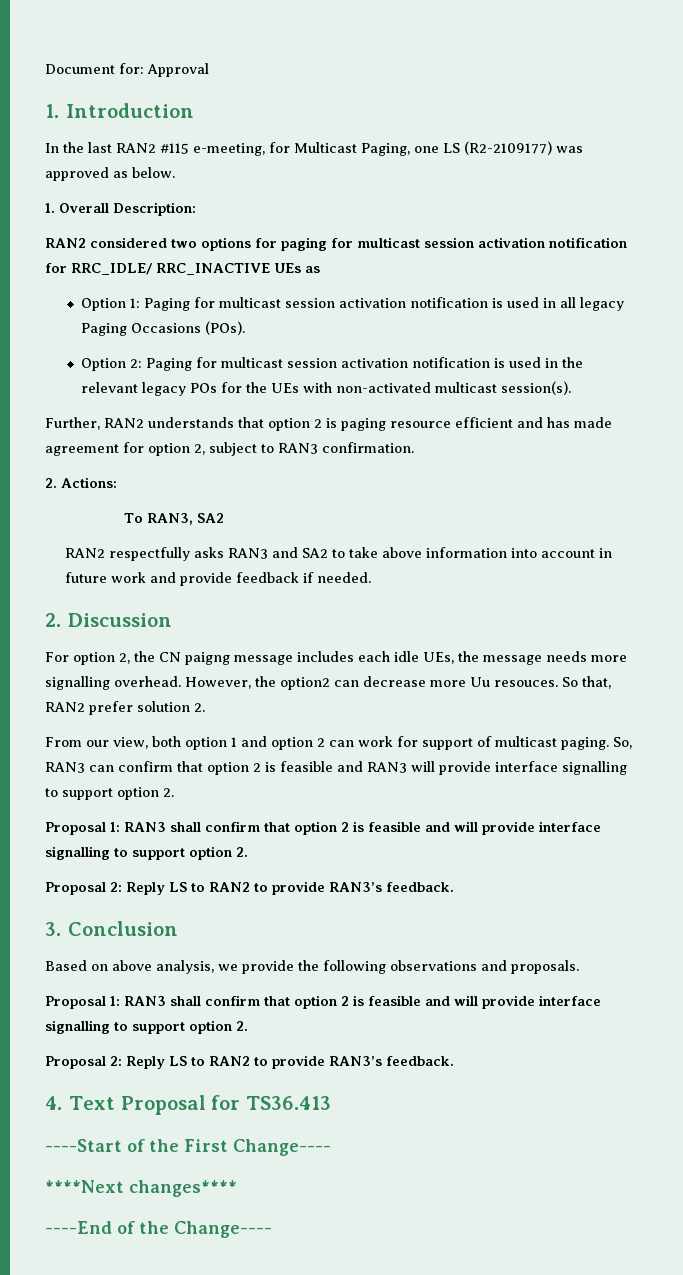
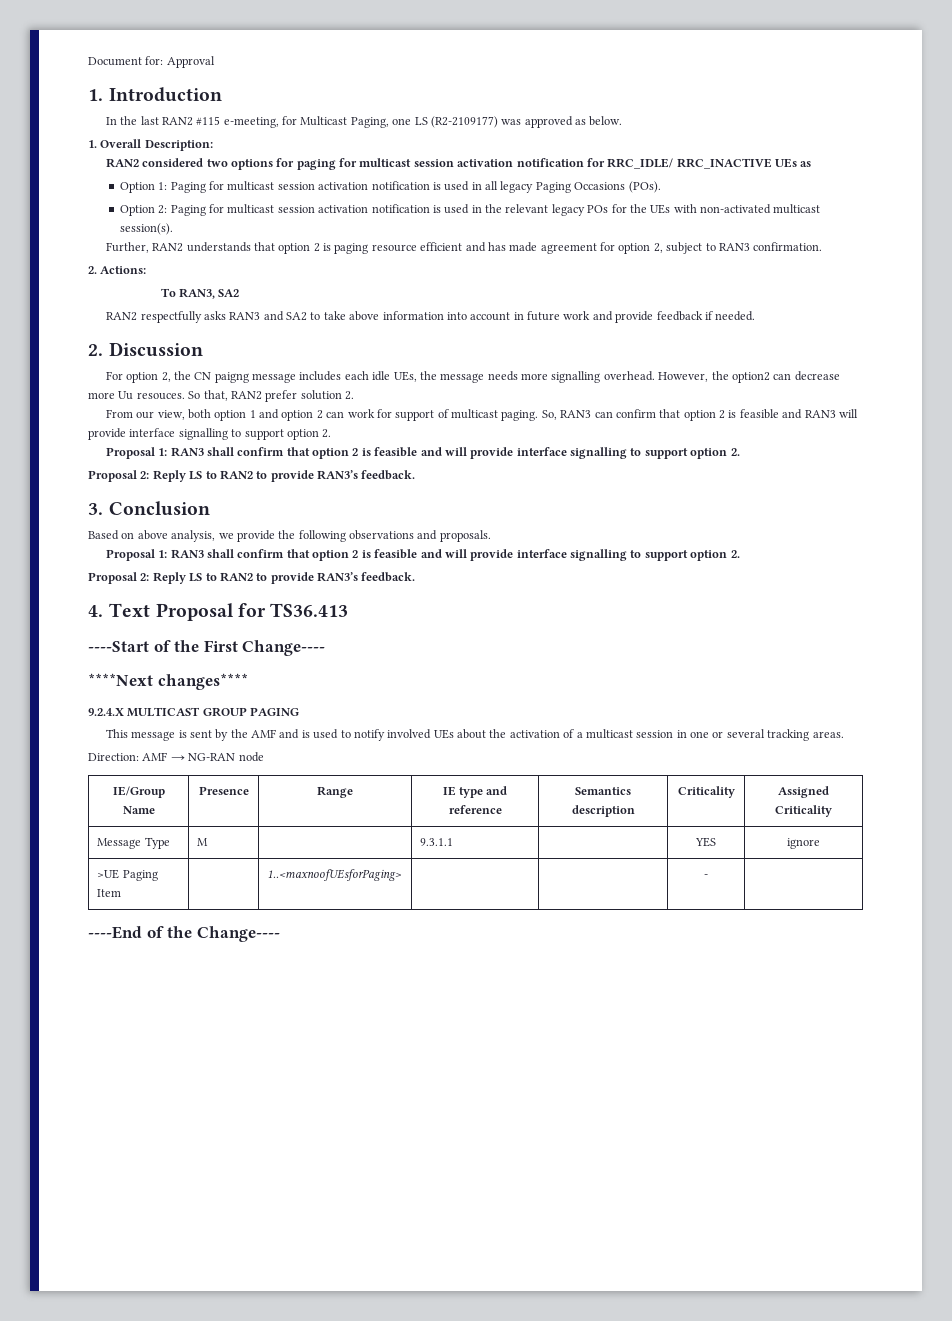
(237, 1188) none -> [88,707,300,717] [105,729,844,741] [88,752,264,762] [112,786,165,798] [122,806,155,814] [198,786,249,795] [317,786,353,798] [442,786,508,798] [448,805,502,814] [575,787,631,795] [571,805,635,817] [677,786,735,798] [778,786,829,798] [775,805,832,817] [97,837,170,849] [197,838,209,846] [420,838,454,846] [695,837,716,847] [787,838,820,849] [97,869,158,881] [97,889,122,897] [267,869,403,881] [704,874,708,878] // 9.2.4.X MULTICAST GROUP PAGING // This message is sent by the AMF and is used to notify involved UEs about the activation of a multicast session in one or several tracking areas. // Direction: AMF → NG-RAN node // IE/Group Name | Presence | Range | IE type and reference | Semantics description | Criticality | Assigned Criticality // Message Type | M | | 9.3.1.1 | | YES | ignore // >UE Paging Item | | 1..<maxnoofUEsforPaging> | | | - |

